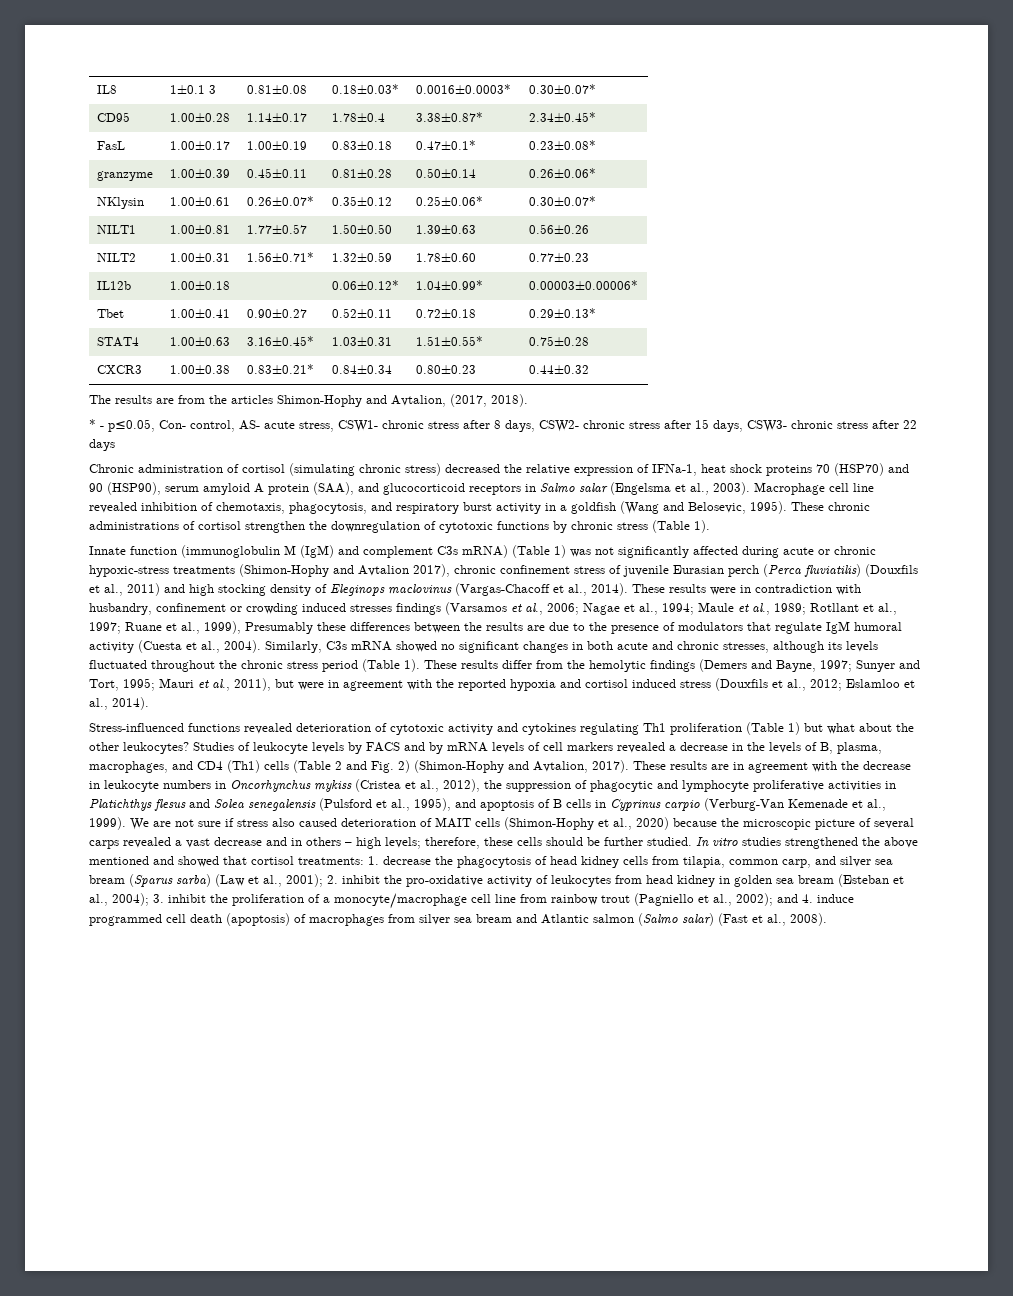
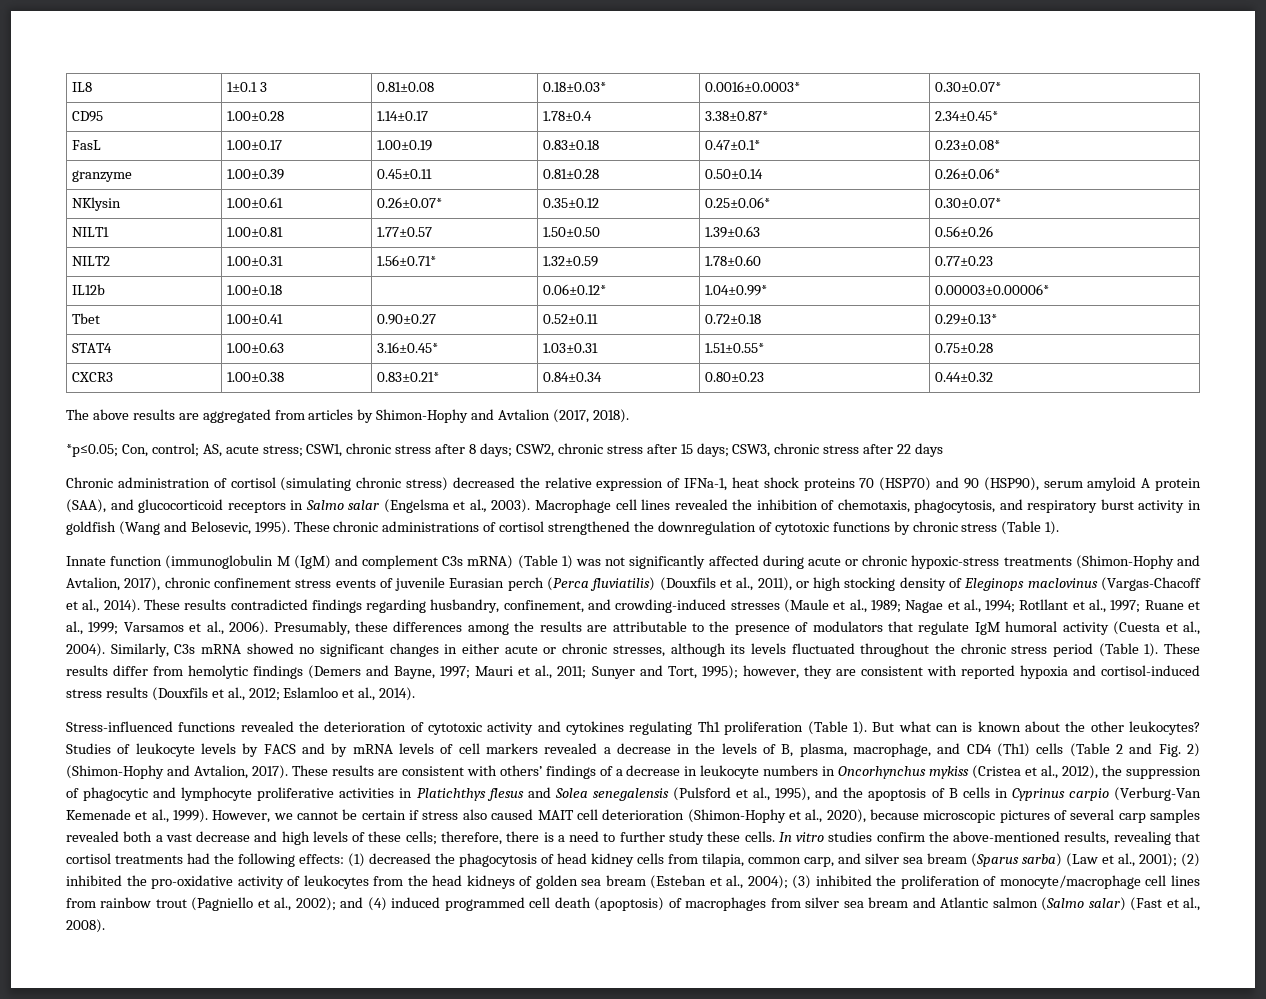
[115,395,273,404] results are from the articles -> [92,409,374,423] above results are aggregated from articles by
[391,395,446,407] Avtalion, -> [498,409,551,420] Avtalion
[89,419,378,432] * - p≤0.05, Con- control, AS- acute stress, CSW1- -> [66,443,343,457] *p≤0.05; Con, control; AS, acute stress; CSW1,
[505,420,579,432] days, CSW2- -> [480,443,554,457] days; CSW2,
[713,420,787,432] days, CSW3- -> [696,443,771,457] days; CSW3,
[853,483,874,492] [89,502,137,513] line revealed -> [641,499,753,510] lines revealed the
[560,505,567,511] a -> (1201, 505) none
[245,521,305,533] strengthen -> [548,521,631,535] strengthened
[358,565,409,576] Avtalion -> [66,577,120,591] Avtalion,
(605, 570) none -> [335,579,376,588] events
[127,583,185,596] 2011) and -> [757,577,809,591] 2011), or
[710,584,861,595] [89,602,579,615] were in contradiction with husbandry, confinement or crowding induced stresses findings (Varsamos et al., 2006; -> [230,599,901,613] contradicted findings regarding husbandry, confinement, and crowding-induced stresses (Maule et al., 1989;
[698,602,806,615] Maule et al., 1989; -> (1016, 606) none
[204,621,313,634] 1999), Presumably -> [88,621,350,635] 1999; Varsamos et al., 2006). Presumably,
[414,622,460,633] between -> [467,623,509,635] among
[549,622,569,631] due -> [612,621,687,632] attributable
[587,641,673,650] both acute and -> [462,643,557,654] either acute or
[567,660,585,669] the -> (184, 671) none
[856,660,920,672] [89,678,711,691] Sunyer and Tort, 1995; Mauri et al., 2011), but were in agreement with the reported hypoxia and cortisol induced stress -> [475,665,1200,679] [66,687,148,698] Mauri et al., 2011; Sunyer and Tort, 1995); however, they are consistent with reported hypoxia and cortisol-induced stress results
(292, 728) none -> [299,721,320,732] the
[788,722,855,735] 1) but what -> [852,721,1021,735] 1). But what can is known
[89,761,168,773] macrophages, -> [853,743,932,757] macrophage,
[733,761,859,773] in agreement with the -> [401,765,623,779] consistent with others’ findings of a
(476, 803) none -> [843,787,864,798] the
[130,817,914,830] [89,837,918,849] [89,856,431,867] We are not sure if stress also caused deterioration of MAIT cells (Shimon-Hophy et al., 2020) because the microscopic picture of several carps revealed a vast decrease and in others – high levels; therefore, these cells should be further studied. In vitro studies strengthened the above mentioned and showed that cortisol treatments: 1. decrease -> [212,809,1200,823] [66,831,1200,845] [66,853,431,867] However, we cannot be certain if stress also caused MAIT cell deterioration (Shimon-Hophy et al., 2020), because microscopic pictures of several carp samples revealed both a vast decrease and high levels of these cells; therefore, there is a need to further study these cells. In vitro studies confirm the above-mentioned results, revealing that cortisol treatments had the following effects: (1) decreased
[327,875,380,884] 2. inhibit -> [1181,853,1200,867] [66,875,122,886] (2) inhibited
[646,875,730,887] head kidney in -> [407,875,533,889] the head kidneys of
[153,894,206,903] 3. inhibit -> [792,875,872,889] (3) inhibited
[323,897,330,903] a -> (997, 881) none
[495,894,516,903] line -> [1170,875,1200,886] lines
[802,894,854,903] 4. induce -> [367,897,441,911] (4) induced

